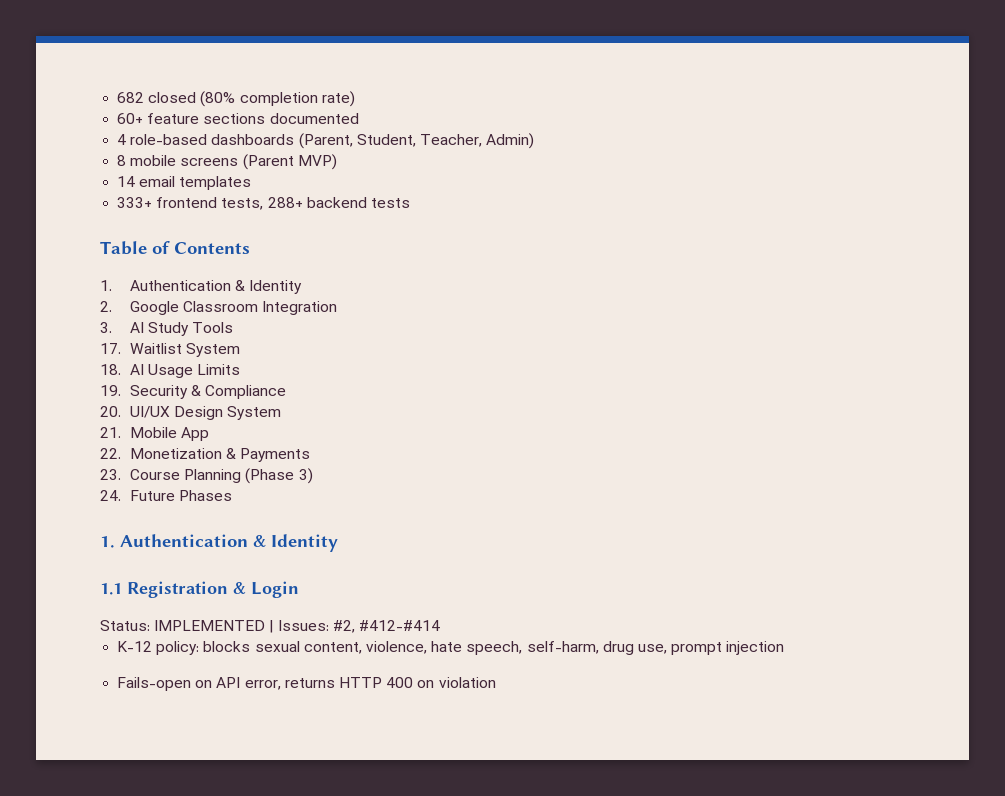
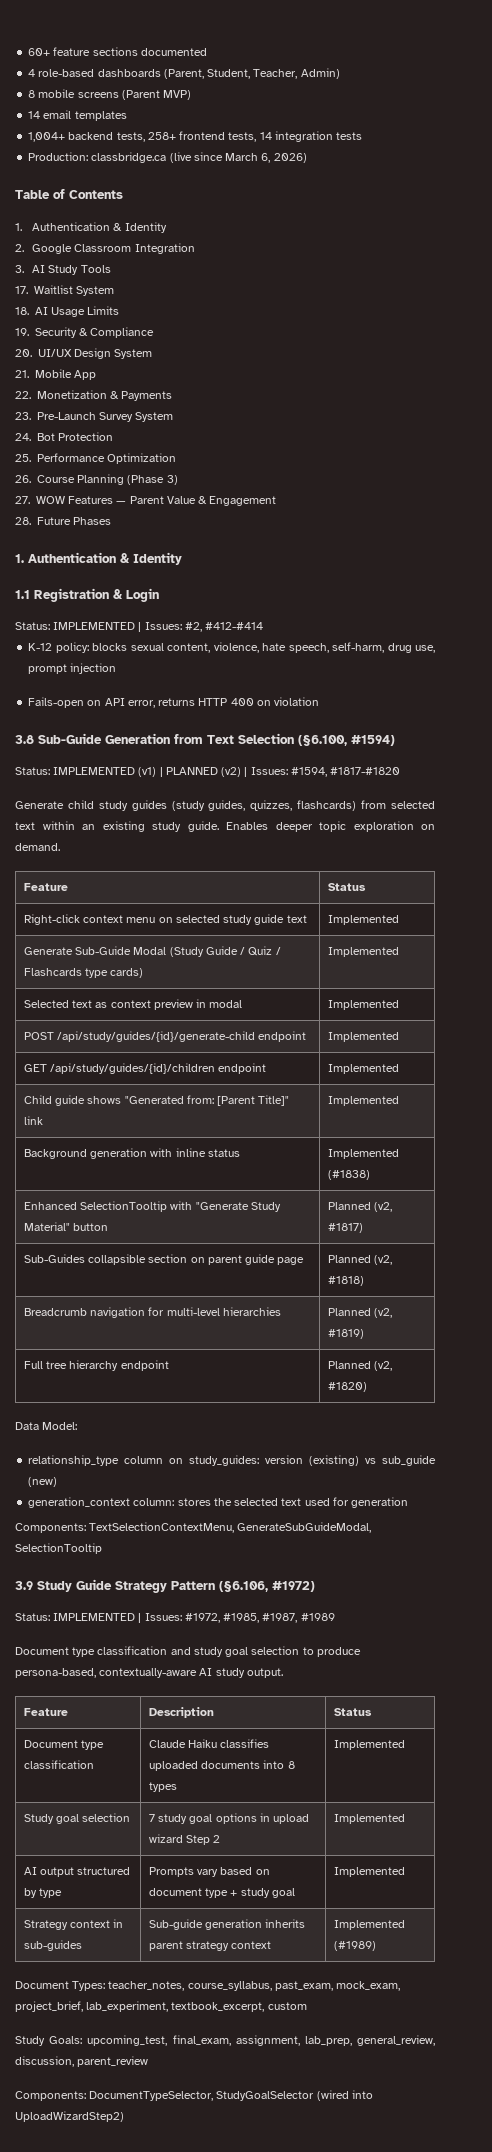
[117,91,355,107] 682 closed (80% completion rate) // -> (28, 52) none
[117,197,410,210] 333+ frontend tests, 288+ backend tests -> [28,131,363,142] [28,152,307,163] 1,004+ backend tests, 258+ frontend tests, 14 integration tests // Production: classbridge.ca (live since March 6, 2026)
[130,468,313,484] [100,490,121,501] Course Planning (Phase 3) // 24. -> [37,412,174,422] [15,432,114,441] [15,453,177,464] [15,474,178,485] [15,496,277,506] [15,517,31,525] Pre-Launch Survey System // 24. Bot Protection // 25. Performance Optimization // 26. Course Planning (Phase 3) // 27. WOW Features — Parent Value & Engagement // 28.
(496, 682) none -> [15,733,395,746] [15,767,401,777] [15,800,436,811] [15,821,435,832] [15,843,60,851] [23,883,68,891] [327,883,366,891] [23,914,307,925] [327,915,399,925] [23,946,281,957] [23,968,144,978] [327,947,399,957] [23,999,243,1010] [327,1000,399,1010] [23,1031,307,1042] [327,1032,399,1042] [23,1063,267,1074] [327,1064,399,1074] [23,1095,290,1106] [23,1116,43,1125] [327,1096,399,1106] [23,1148,240,1159] [327,1149,399,1159] [327,1170,370,1180] [23,1201,281,1212] [23,1222,109,1231] [327,1202,393,1212] [327,1223,363,1233] [23,1254,305,1265] [327,1255,393,1265] [327,1276,364,1286] [23,1307,281,1318] [327,1308,393,1318] [327,1329,364,1339] [23,1360,169,1371] [327,1361,393,1371] [327,1382,367,1392] [15,1422,78,1430] [28,1455,437,1466] [28,1477,58,1487] [28,1497,409,1508] [15,1522,372,1533] [15,1543,102,1554] [15,1579,315,1593] [15,1613,335,1623] [15,1646,361,1657] [15,1668,283,1678] [23,1708,68,1716] [148,1707,214,1718] [333,1708,372,1716] [23,1740,105,1750] [23,1760,94,1769] [148,1739,270,1748] [148,1760,295,1771] [148,1782,177,1792] [333,1740,405,1750] [23,1813,131,1824] [148,1813,310,1824] [148,1834,221,1845] [333,1814,405,1824] [23,1867,131,1877] [23,1888,63,1898] [148,1867,270,1877] [148,1888,295,1898] [333,1867,405,1877] [23,1919,124,1930] [23,1940,82,1951] [148,1919,306,1930] [148,1941,272,1951] [333,1920,405,1930] [333,1941,376,1951] [15,1981,401,1991] [15,2001,307,2012] [15,2035,435,2046] [15,2056,149,2067] [15,2090,373,2101] [15,2111,124,2122] // 3.8 Sub-Guide Generation from Text Selection (§6.100, #1594) // Status: IMPLEMENTED (v1) | PLANNED (v2) | Issues: #1594, #1817-#1820 // Generate child study guides (study guides, quizzes, flashcards) from selected text within an existing study guide. Enables deeper topic exploration on demand. // Feature | Status // Right-click context menu on selected study guide text | Implemented // Generate Sub-Guide Modal (Study Guide / Quiz / Flashcards type cards) | Implemented // Selected text as context preview in modal | Implemented // POST /api/study/guides/{id}/generate-child endpoint | Implemented // GET /api/study/guides/{id}/children endpoint | Implemented // Child guide shows "Generated from: [Parent Title]" link | Implemented // Background generation with inline status | Implemented (#1838) // Enhanced SelectionTooltip with "Generate Study Material" button | Planned (v2, #1817) // Sub-Guides collapsible section on parent guide page | Planned (v2, #1818) // Breadcrumb navigation for multi-level hierarchies | Planned (v2, #1819) // Full tree hierarchy endpoint | Planned (v2, #1820) // Data Model: // relationship_type column on study_guides: version (existing) vs sub_guide (new) // generation_context column: stores the selected text used for generation // Components: TextSelectionContextMenu, GenerateSubGuideModal, SelectionTooltip // 3.9 Study Guide Strategy Pattern (§6.106, #1972) // Status: IMPLEMENTED | Issues: #1972, #1985, #1987, #1989 // Document type classification and study goal selection to produce persona-based, contextually-aware AI study output. // Feature | Description | Status // Document type classification | Claude Haiku classifies uploaded documents into 8 types | Implemented // Study goal selection | 7 study goal options in upload wizard Step 2 | Implemented // AI output structured by type | Prompts vary based on document type + study goal | Implemented // Strategy context in sub-guides | Sub-guide generation inherits parent strategy context | Implemented (#1989) // Document Types: teacher_notes, course_syllabus, past_exam, mock_exam, project_brief, lab_experiment, textbook_excerpt, custom // Study Goals: upcoming_test, final_exam, assignment, lab_prep, general_review, discussion, parent_review // Components: DocumentTypeSelector, StudyGoalSelector (wired into UploadWizardStep2)

